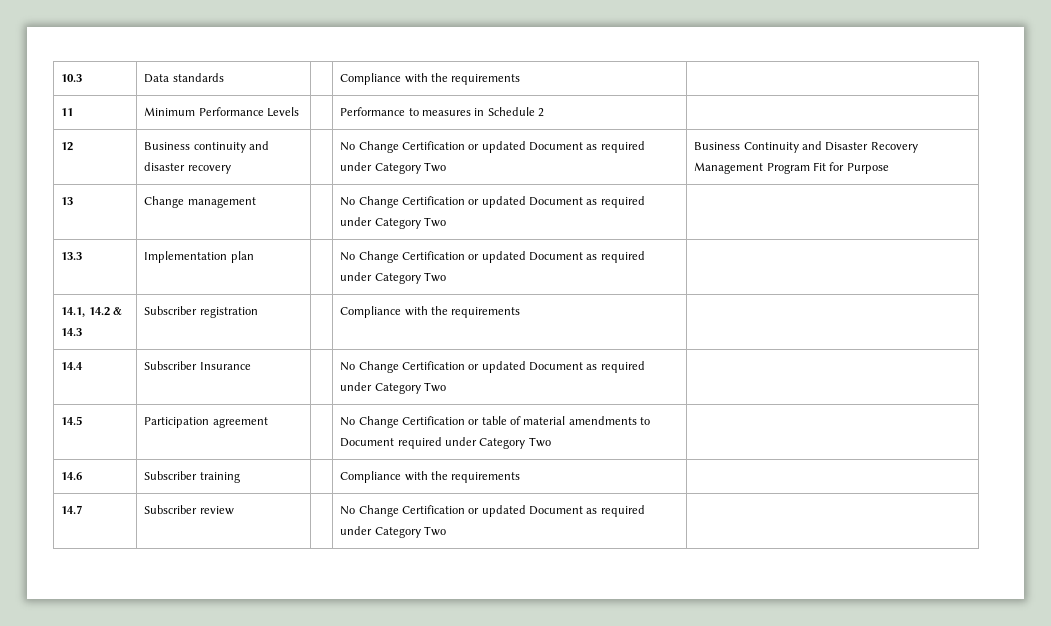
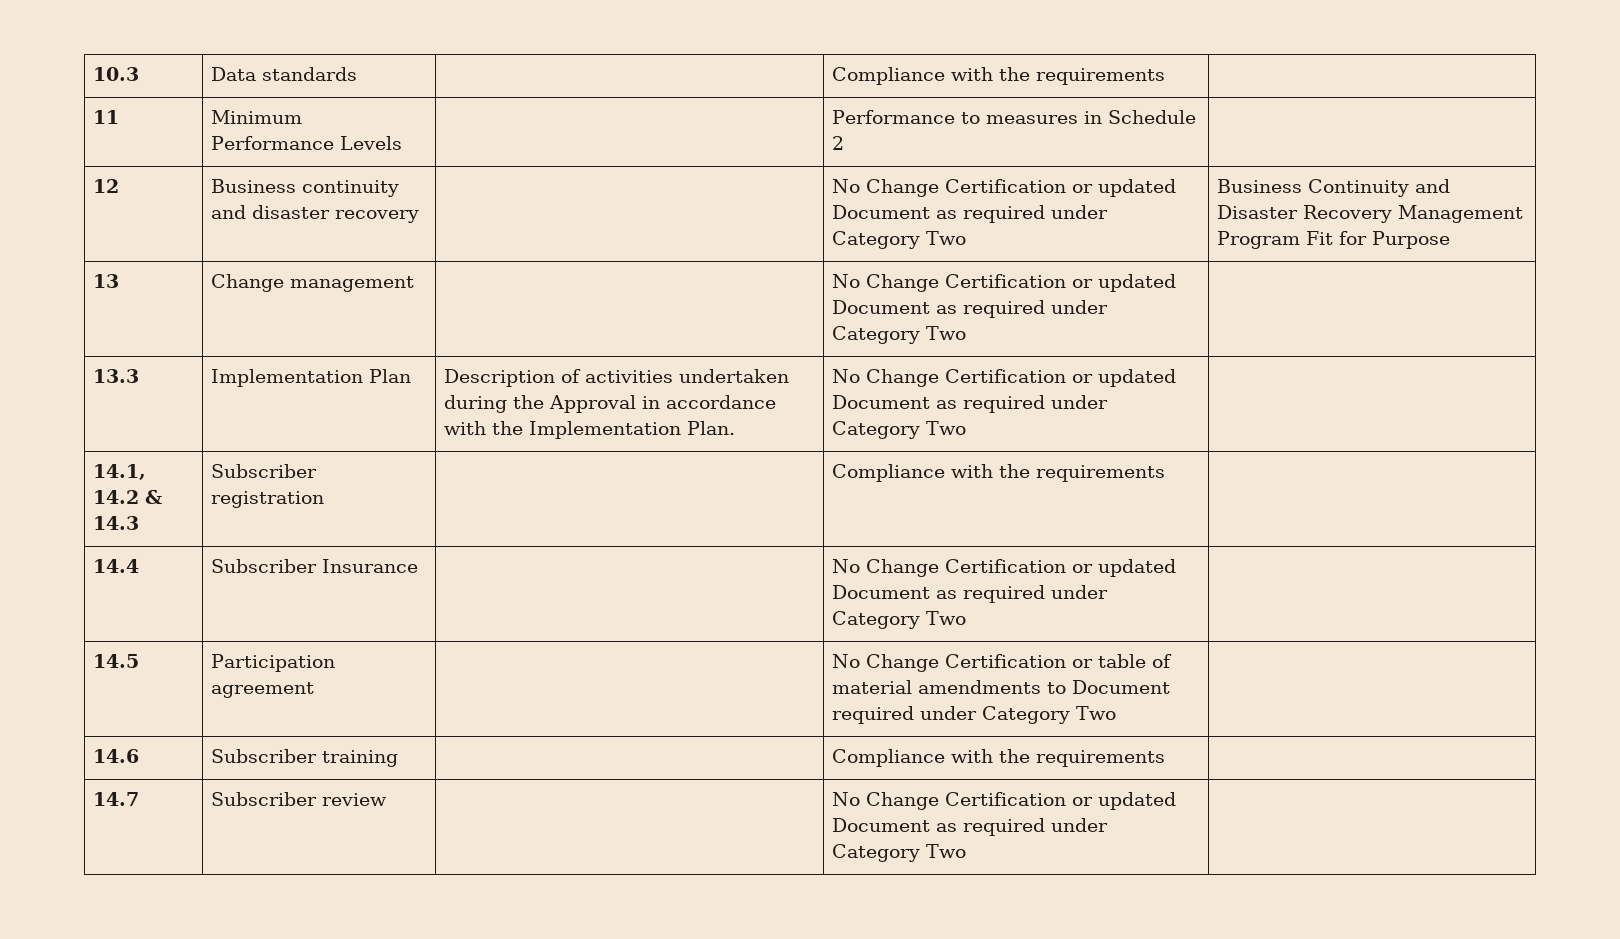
[230,251,254,263] plan | -> [369,369,412,383] [444,369,790,387] [444,395,777,413] [444,421,736,439] Plan | Description of activities undertaken during the Approval in accordance with the Implementation Plan.

